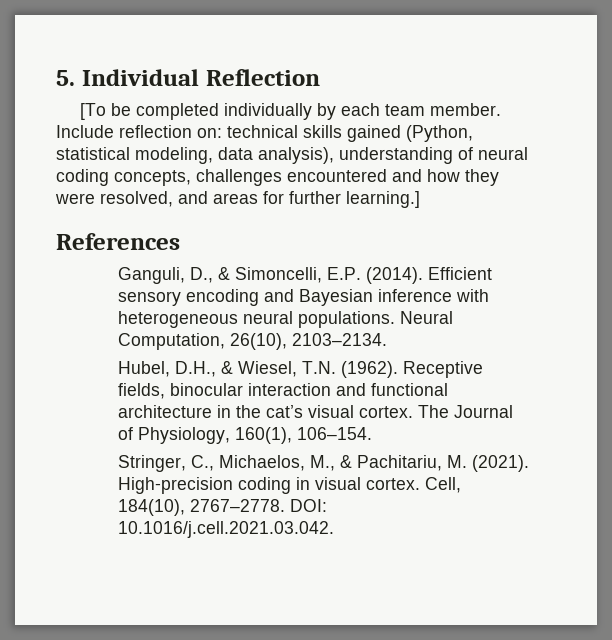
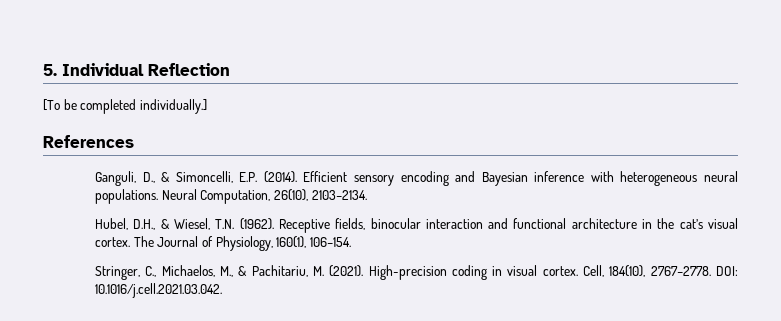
[223,103,501,120] [56,125,473,142] [56,147,528,164] [56,169,499,186] [55,191,420,208] individually by each team member. Include reflection on: technical skills gained (Python, statistical modeling, data analysis), understanding of neural coding concepts, challenges encountered and how they were resolved, and areas for further learning.] -> [139,99,207,114] individually.]

